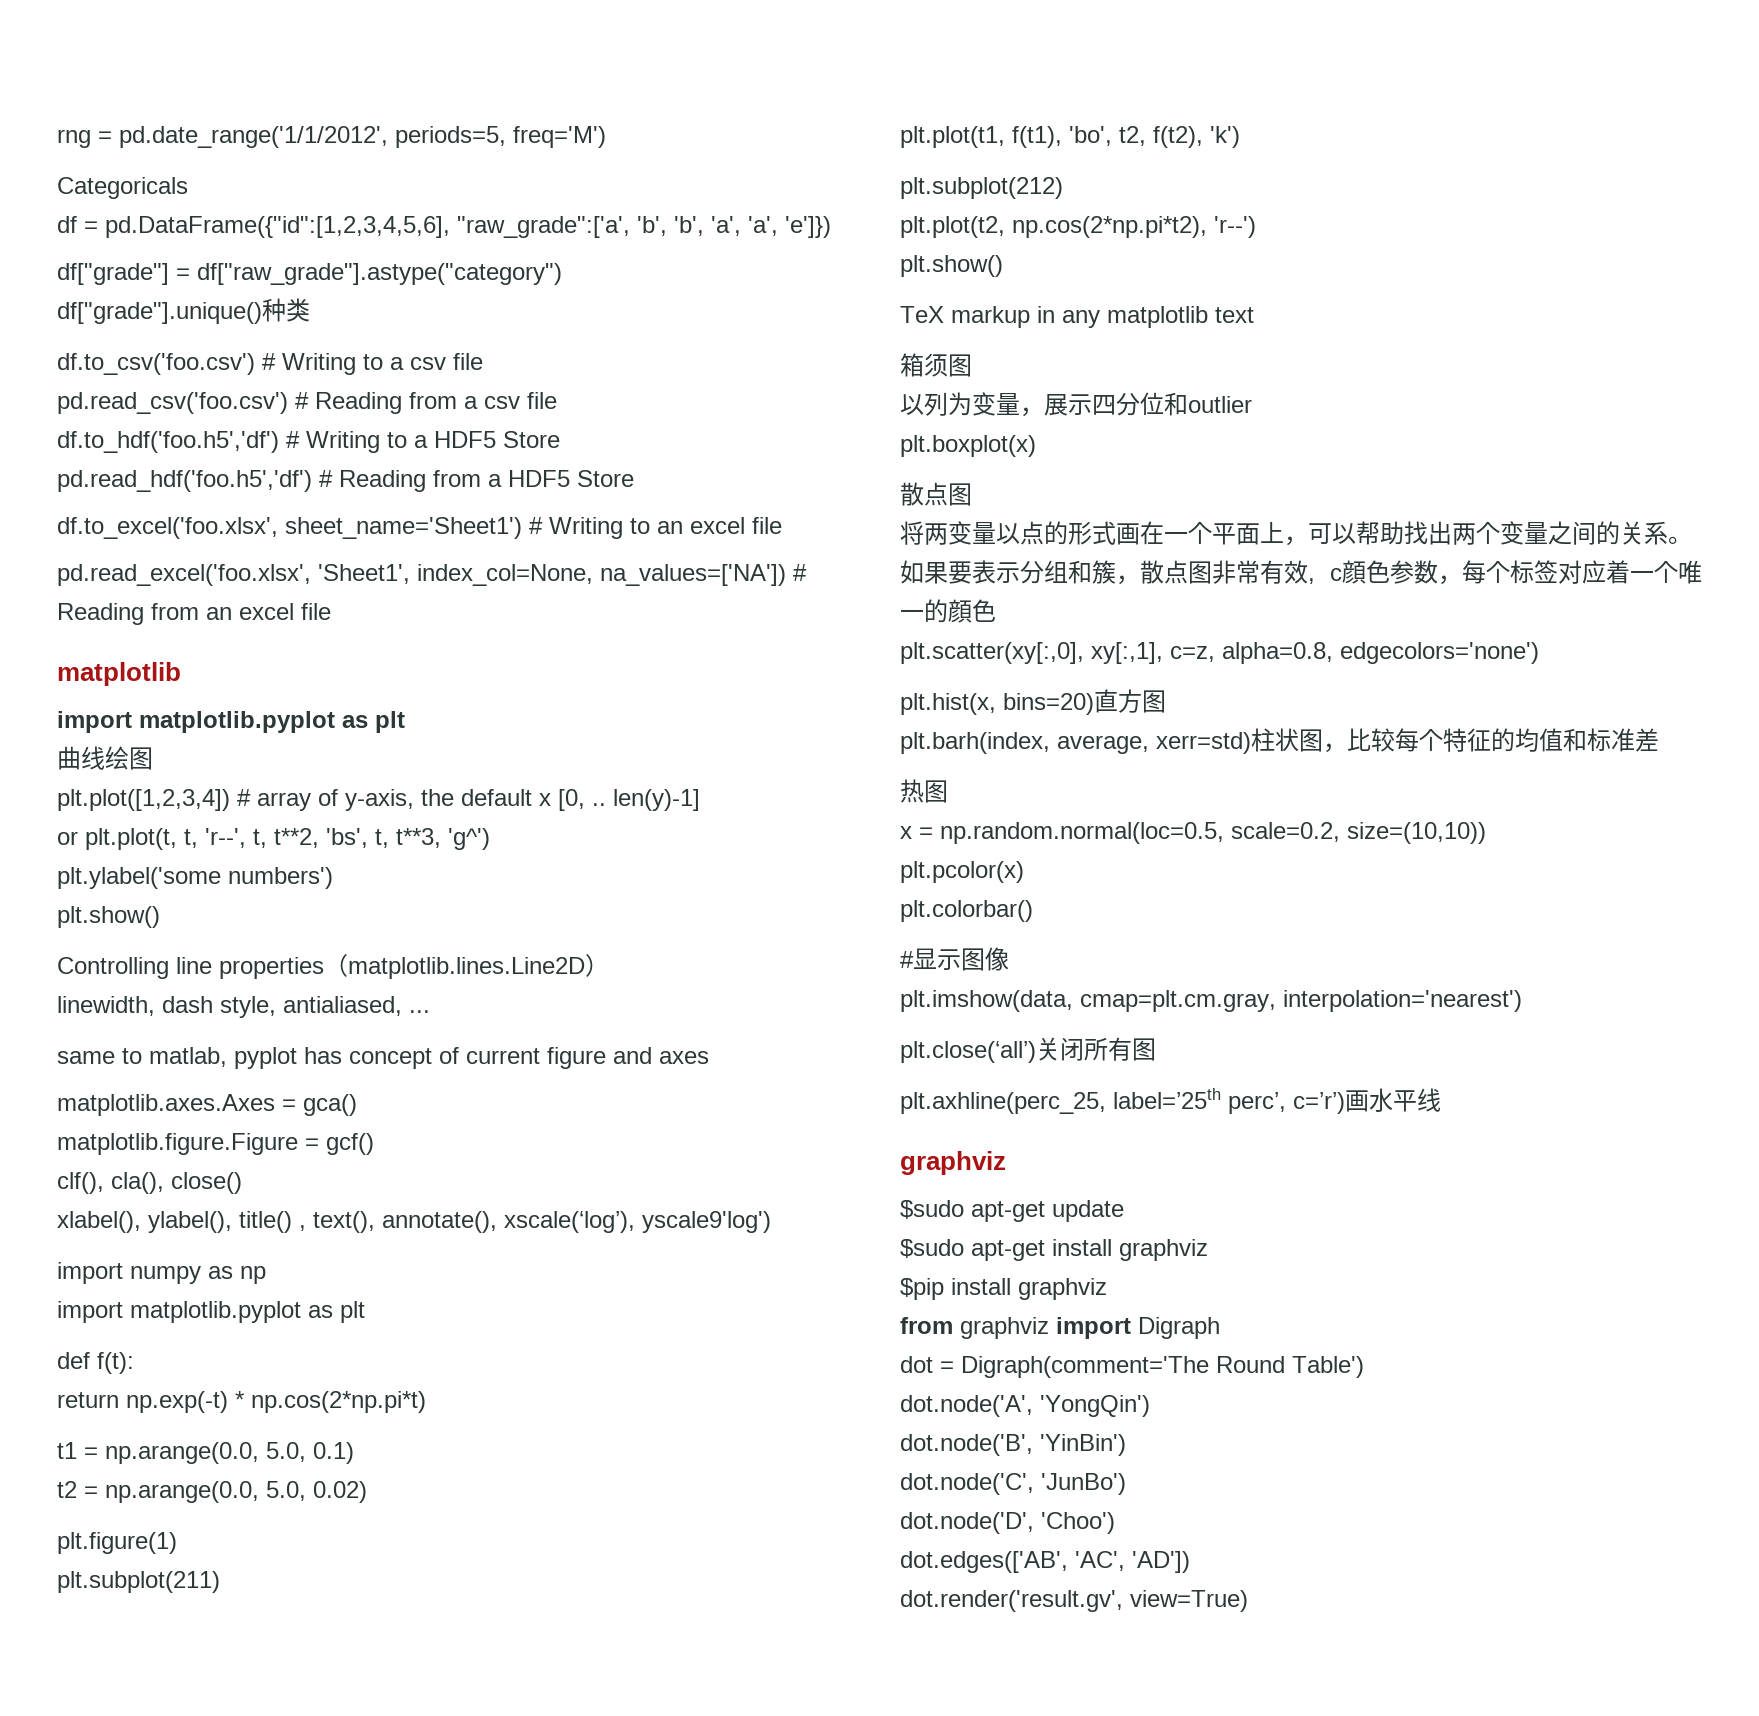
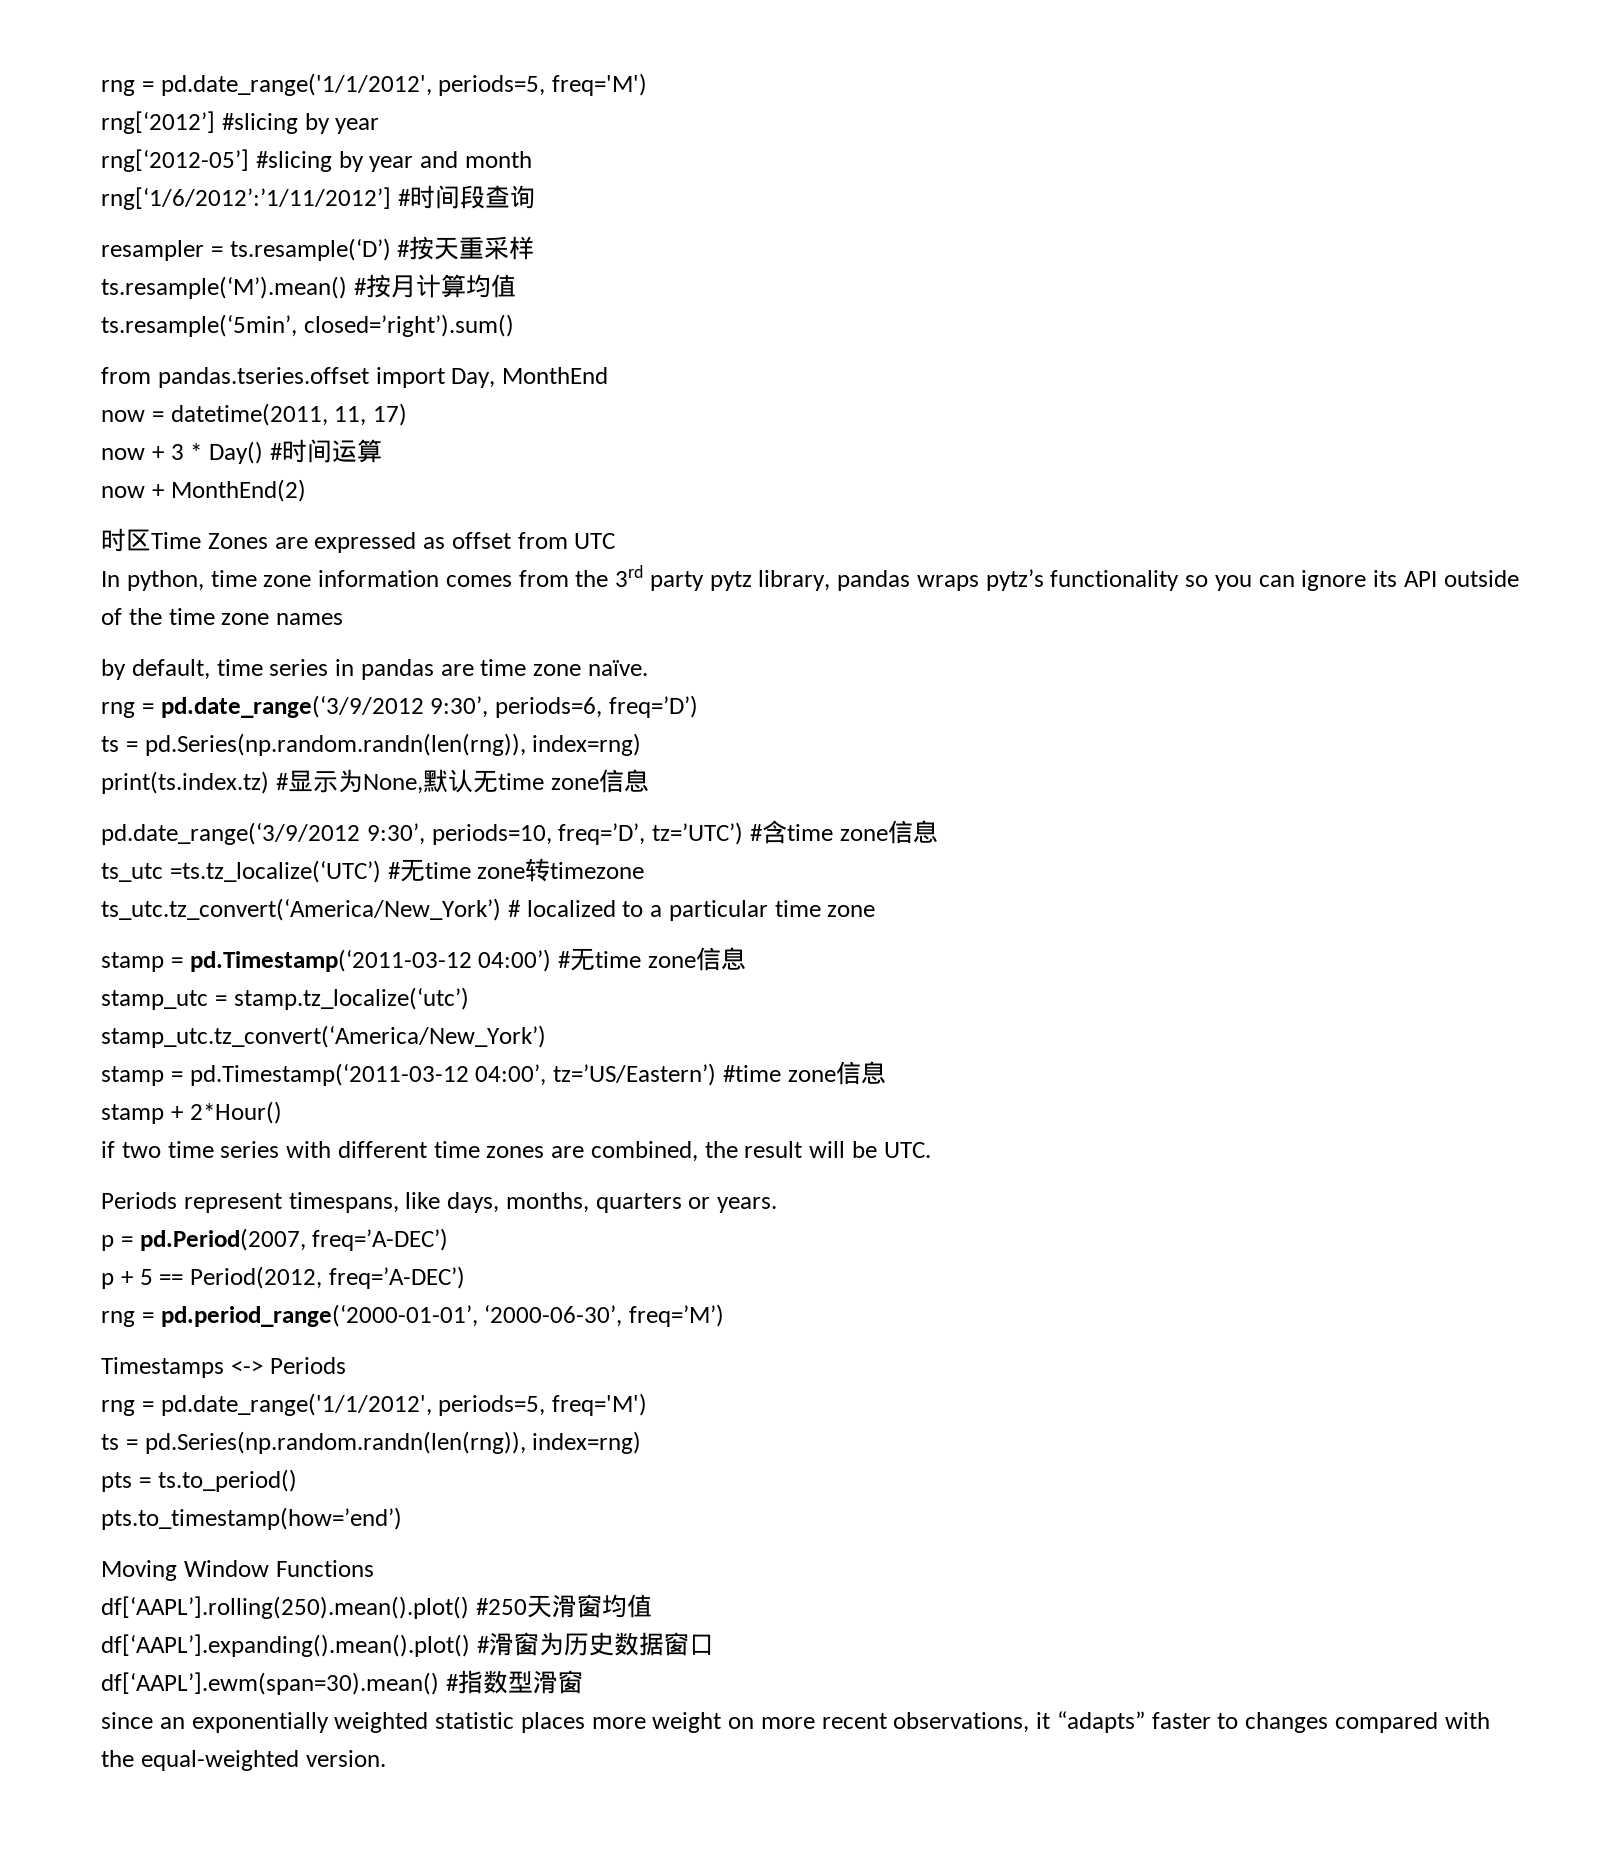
[57,126,606,148] [57,177,188,199] [57,216,831,238] [57,263,562,285] [57,298,310,324] [57,353,483,375] [57,392,557,414] [57,431,560,453] [57,470,634,492] [57,517,782,539] [57,564,807,586] [57,603,331,625] [57,662,181,686] [57,711,405,733] [57,746,153,770] [57,789,700,811] [57,828,490,850] [57,867,333,889] [57,906,160,928] [57,954,609,979] [57,996,430,1018] [57,1047,709,1069] [57,1094,357,1116] [57,1133,374,1155] [57,1172,242,1194] [57,1211,771,1233] [57,1262,266,1284] [57,1301,365,1323] [57,1352,134,1374] [57,1391,426,1413] [57,1442,354,1464] [57,1481,367,1503] [57,1532,177,1554] [57,1571,220,1593] [900,126,1240,148] [900,177,1063,199] [900,216,1256,238] [900,255,1003,277] [900,306,1254,328] [900,353,972,377] [900,392,1252,417] [900,435,1036,457] [900,482,972,506] [900,521,1692,546] [900,560,1702,585] [900,599,996,623] [900,642,1539,664] [900,689,1166,715] [900,728,1659,754] [900,779,948,803] [900,822,1486,844] [900,861,1024,883] [900,900,1033,922] [900,947,1009,971] [900,990,1522,1012] [900,1037,1156,1063] [900,1088,1441,1114] [900,1151,1006,1175] [900,1200,1124,1222] [900,1239,1208,1261] [900,1278,1107,1300] [900,1317,1220,1339] [900,1356,1364,1378] [900,1395,1150,1417] [900,1434,1126,1456] [900,1473,1126,1495] [900,1512,1115,1534] [900,1551,1190,1573] [900,1590,1248,1612] rng = pd.date_range('1/1/2012', periods=5, freq='M') // Categoricals // df = pd.DataFrame({"id":[1,2,3,4,5,6], "raw_grade":['a', 'b', 'b', 'a', 'a', 'e']}) // df["grade"] = df["raw_grade"].astype("category") // df["grade"].unique()种类 // df.to_csv('foo.csv') # Writing to a csv file // pd.read_csv('foo.csv') # Reading from a csv file // df.to_hdf('foo.h5','df') # Writing to a HDF5 Store // pd.read_hdf('foo.h5','df') # Reading from a HDF5 Store // df.to_excel('foo.xlsx', sheet_name='Sheet1') # Writing to an excel file // pd.read_excel('foo.xlsx', 'Sheet1', index_col=None, na_values=['NA']) # Reading from an excel file // matplotlib // import matplotlib.pyplot as plt // 曲线绘图 // plt.plot([1,2,3,4]) # array of y-axis, the default x [0, .. len(y)-1] // or plt.plot(t, t, 'r--', t, t**2, 'bs', t, t**3, 'g^') // plt.ylabel('some numbers') // plt.show() // Controlling line properties（matplotlib.lines.Line2D） // linewidth, dash style, antialiased, ... // same to matlab, pyplot has concept of current figure and axes // matplotlib.axes.Axes = gca() // matplotlib.figure.Figure = gcf() // clf(), cla(), close() // xlabel(), ylabel(), title() , text(), annotate(), xscale(‘log’), yscale9'log') // import numpy as np // import matplotlib.pyplot as plt // def f(t): // return np.exp(-t) * np.cos(2*np.pi*t) // t1 = np.arange(0.0, 5.0, 0.1) // t2 = np.arange(0.0, 5.0, 0.02) // plt.figure(1) // plt.subplot(211) // plt.plot(t1, f(t1), 'bo', t2, f(t2), 'k') // plt.subplot(212) // plt.plot(t2, np.cos(2*np.pi*t2), 'r--') // plt.show() // TeX markup in any matplotlib text // 箱须图 // 以列为变量，展示四分位和outlier // plt.boxplot(x) // 散点图 // 将两变量以点的形式画在一个平面上，可以帮助找出两个变量之间的关系。如果要表示分组和簇，散点图非常有效, c顔色参数，每个标签对应着一个唯一的顔色 // plt.scatter(xy[:,0], xy[:,1], c=z, alpha=0.8, edgecolors='none') // plt.hist(x, bins=20)直方图 // plt.barh(index, average, xerr=std)柱状图，比较每个特征的均值和标准差 // 热图 // x = np.random.normal(loc=0.5, scale=0.2, size=(10,10)) // plt.pcolor(x) // plt.colorbar() // #显示图像 // plt.imshow(data, cmap=plt.cm.gray, interpolation='nearest') // plt.close(‘all’)关闭所有图 // plt.axhline(perc_25, label=’25th perc’, c=’r’)画水平线 // graphviz // $sudo apt-get update // $sudo apt-get install graphviz // $pip install graphviz // from graphviz import Digraph // dot = Digraph(comment='The Round Table') // dot.node('A', 'YongQin') // dot.node('B', 'YinBin') // dot.node('C', 'JunBo') // dot.node('D', 'Choo') // dot.edges(['AB', 'AC', 'AD']) // dot.render('result.gv', view=True) -> [101,73,647,96] [101,111,380,134] [101,149,532,172] [101,185,535,210] [101,236,535,261] [101,274,516,299] [101,314,514,337] [101,367,608,388] [101,403,407,426] [101,439,382,464] [101,479,306,502] [101,528,616,553] [101,565,1519,591] [101,608,343,625] [101,659,648,680] [101,695,698,718] [101,733,642,756] [101,769,649,794] [101,820,938,845] [101,858,645,883] [101,898,876,921] [101,947,746,972] [101,987,469,1010] [101,1025,546,1048] [101,1061,886,1086] [101,1101,282,1124] [101,1141,931,1162] [101,1192,777,1213] [101,1228,449,1251] [101,1266,465,1289] [101,1304,724,1327] [101,1357,346,1378] [101,1393,647,1416] [101,1431,642,1454] [101,1469,297,1492] [101,1507,402,1530] [101,1560,374,1581] [101,1594,652,1619] [101,1632,714,1657] [101,1670,583,1695] [101,1711,1490,1733] [101,1750,386,1771] rng = pd.date_range('1/1/2012', periods=5, freq='M') // rng[‘2012’] #slicing by year // rng[‘2012-05’] #slicing by year and month // rng[‘1/6/2012’:’1/11/2012’] #时间段查询 // resampler = ts.resample(‘D’) #按天重采样 // ts.resample(‘M’).mean() #按月计算均值 // ts.resample(‘5min’, closed=’right’).sum() // from pandas.tseries.offset import Day, MonthEnd // now = datetime(2011, 11, 17) // now + 3 * Day() #时间运算 // now + MonthEnd(2) // 时区Time Zones are expressed as offset from UTC // In python, time zone information comes from the 3rd party pytz library, pandas wraps pytz’s functionality so you can ignore its API outside of the time zone names // by default, time series in pandas are time zone naïve. // rng = pd.date_range(‘3/9/2012 9:30’, periods=6, freq=’D’) // ts = pd.Series(np.random.randn(len(rng)), index=rng) // print(ts.index.tz) #显示为None,默认无time zone信息 // pd.date_range(‘3/9/2012 9:30’, periods=10, freq=’D’, tz=’UTC’) #含time zone信息 // ts_utc =ts.tz_localize(‘UTC’) #无time zone转timezone // ts_utc.tz_convert(‘America/New_York’) # localized to a particular time zone // stamp = pd.Timestamp(‘2011-03-12 04:00’) #无time zone信息 // stamp_utc = stamp.tz_localize(‘utc’) // stamp_utc.tz_convert(‘America/New_York’) // stamp = pd.Timestamp(‘2011-03-12 04:00’, tz=’US/Eastern’) #time zone信息 // stamp + 2*Hour() // if two time series with different time zones are combined, the result will be UTC. // Periods represent timespans, like days, months, quarters or years. // p = pd.Period(2007, freq=’A-DEC’) // p + 5 == Period(2012, freq=’A-DEC’) // rng = pd.period_range(‘2000-01-01’, ‘2000-06-30’, freq=’M’) // Timestamps <-> Periods // rng = pd.date_range('1/1/2012', periods=5, freq='M') // ts = pd.Series(np.random.randn(len(rng)), index=rng) // pts = ts.to_period() // pts.to_timestamp(how=’end’) // Moving Window Functions // df[‘AAPL’].rolling(250).mean().plot() #250天滑窗均值 // df[‘AAPL’].expanding().mean().plot() #滑窗为历史数据窗口 // df[‘AAPL’].ewm(span=30).mean() #指数型滑窗 // since an exponentially weighted statistic places more weight on more recent observations, it “adapts” faster to changes compared with the equal-weighted version.

